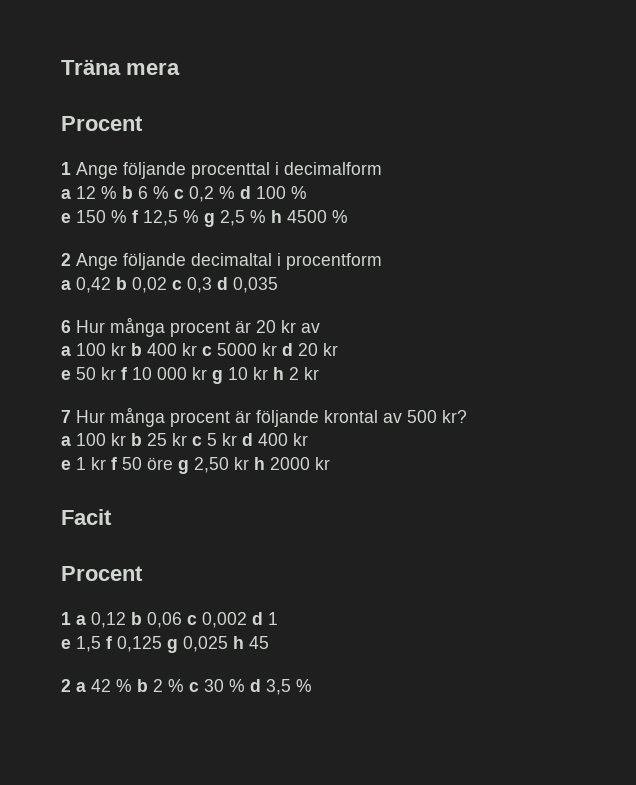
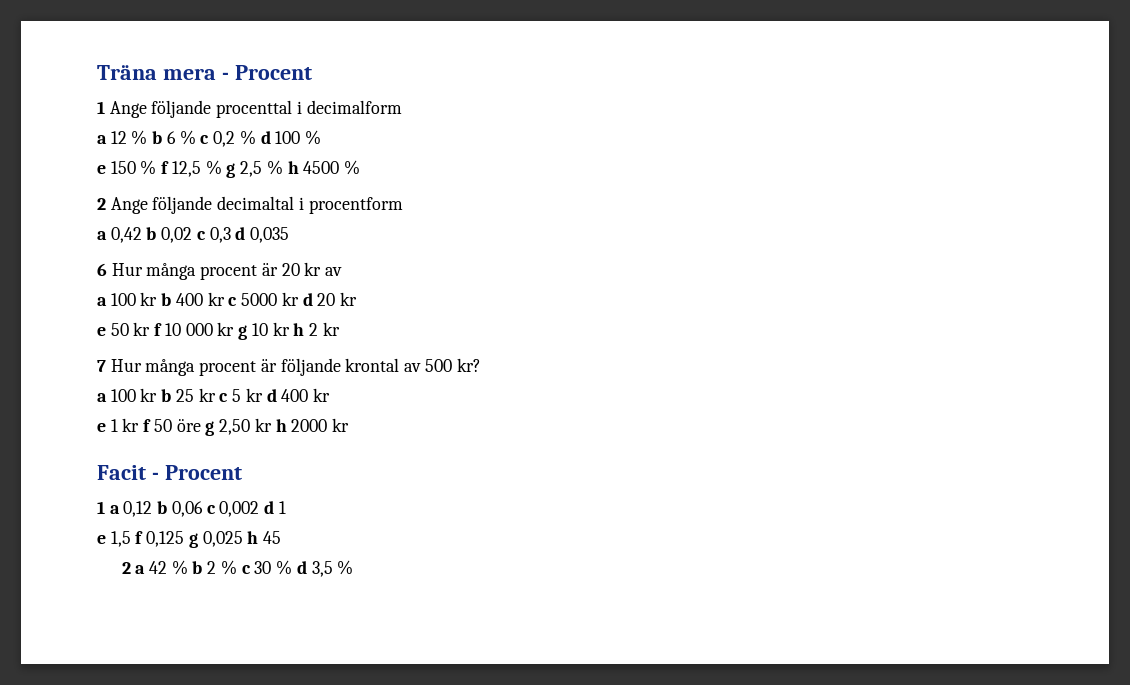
(180, 68) // -> [221,72,229,80] -
(112, 517) // -> [151,472,159,480] -

